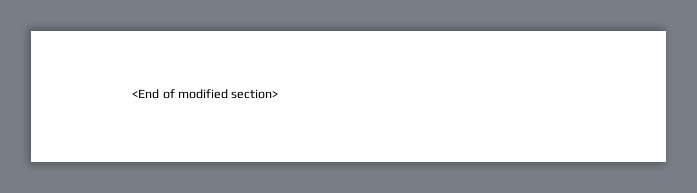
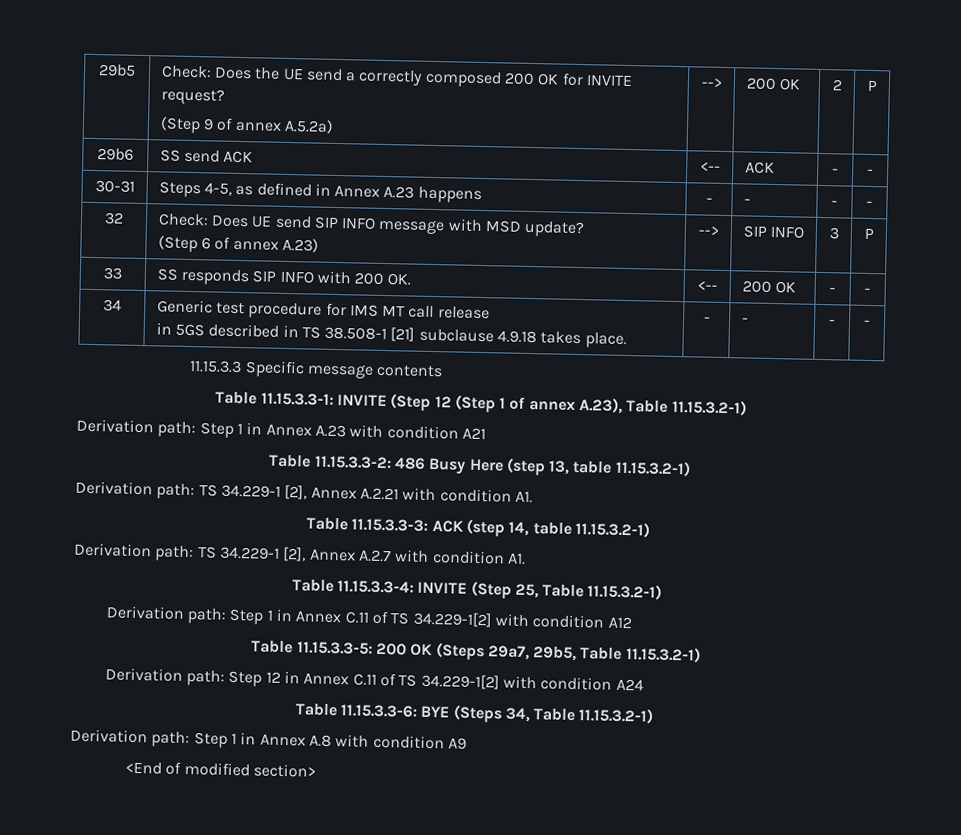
(132, 94) none -> [98,64,136,77] [160,65,634,88] [160,88,225,105] [159,116,334,134] [700,77,723,88] [745,77,801,91] [831,79,843,91] [866,79,878,92] [97,148,134,161] [159,149,254,164] [699,161,721,172] [744,161,775,174] [832,168,839,175] [867,168,874,176] [94,180,135,193] [158,181,482,203] [705,197,713,204] [743,198,751,205] [831,200,838,207] [866,200,873,208] [104,212,124,225] [157,213,586,238] [157,235,319,253] [697,225,719,236] [742,225,804,239] [828,227,839,240] [863,227,874,240] [103,267,123,280] [156,268,412,286] [696,280,718,291] [741,280,796,294] [829,287,836,294] [864,287,871,295] [103,299,122,312] [156,299,490,320] [155,322,627,348] [703,316,711,323] [740,317,749,324] [828,319,836,326] [863,319,871,327] [189,360,444,379] [215,391,747,416] [76,418,486,440] [268,454,691,477] [75,480,533,504] [306,517,650,538] [74,542,526,565] [291,579,663,600] [105,605,632,629] [251,640,701,663] [104,667,644,691] [294,703,655,724] [70,728,467,750] 29b5 | Check: Does the UE send a correctly composed 200 OK for INVITE request? // (Step 9 of annex A.5.2a) | --> | 200 OK | 2 | P // 29b6 | SS send ACK | <-- | ACK | - | - // 30-31 | Steps 4-5, as defined in Annex A.23 happens | - | - | - | - // 32 | Check: Does UE send SIP INFO message with MSD update? // (Step 6 of annex A.23) | --> | SIP INFO | 3 | P // 33 | SS responds SIP INFO with 200 OK. | <-- | 200 OK | - | - // 34 | Generic test procedure for IMS MT call release // in 5GS described in TS 38.508-1 [21] subclause 4.9.18 takes place. | - | - | - | - // 11.15.3.3 Specific message contents // Table 11.15.3.3-1: INVITE (Step 12 (Step 1 of annex A.23), Table 11.15.3.2-1) // Derivation path: Step 1 in Annex A.23 with condition A21 // Table 11.15.3.3-2: 486 Busy Here (step 13, table 11.15.3.2-1) // Derivation path: TS 34.229-1 [2], Annex A.2.21 with condition A1. // Table 11.15.3.3-3: ACK (step 14, table 11.15.3.2-1) // Derivation path: TS 34.229-1 [2], Annex A.2.7 with condition A1. // Table 11.15.3.3-4: INVITE (Step 25, Table 11.15.3.2-1) // Derivation path: Step 1 in Annex C.11 of TS 34.229-1[2] with condition A12 // Table 11.15.3.3-5: 200 OK (Steps 29a7, 29b5, Table 11.15.3.2-1) // Derivation path: Step 12 in Annex C.11 of TS 34.229-1[2] with condition A24 // Table 11.15.3.3-6: BYE (Steps 34, Table 11.15.3.2-1) // Derivation path: Step 1 in Annex A.8 with condition A9 //

